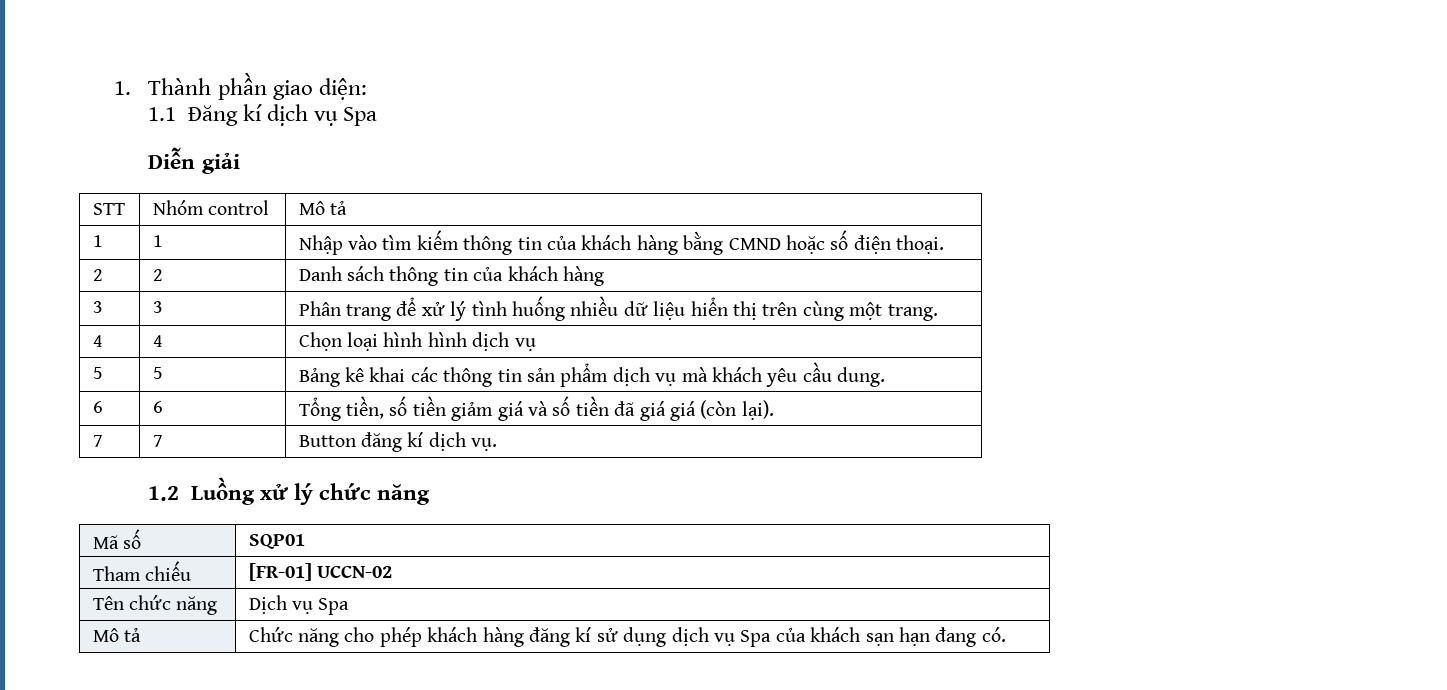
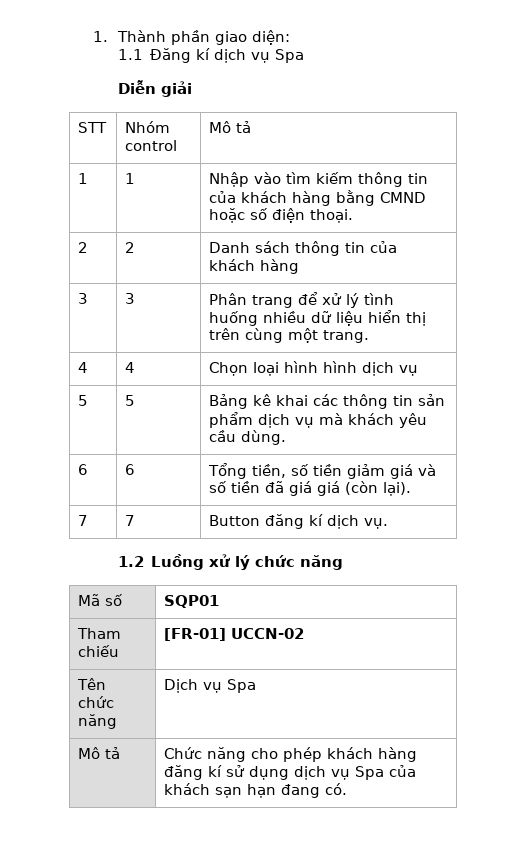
[837,367,886,387] dung. -> [241,430,287,445] dùng.

